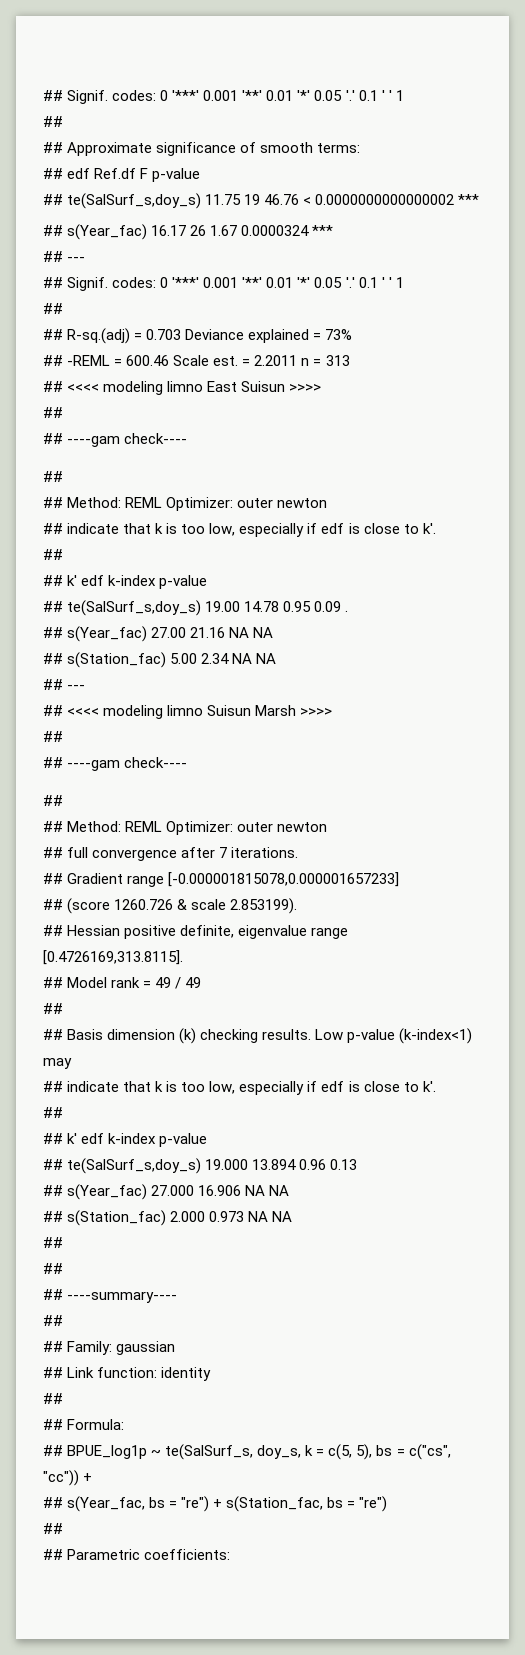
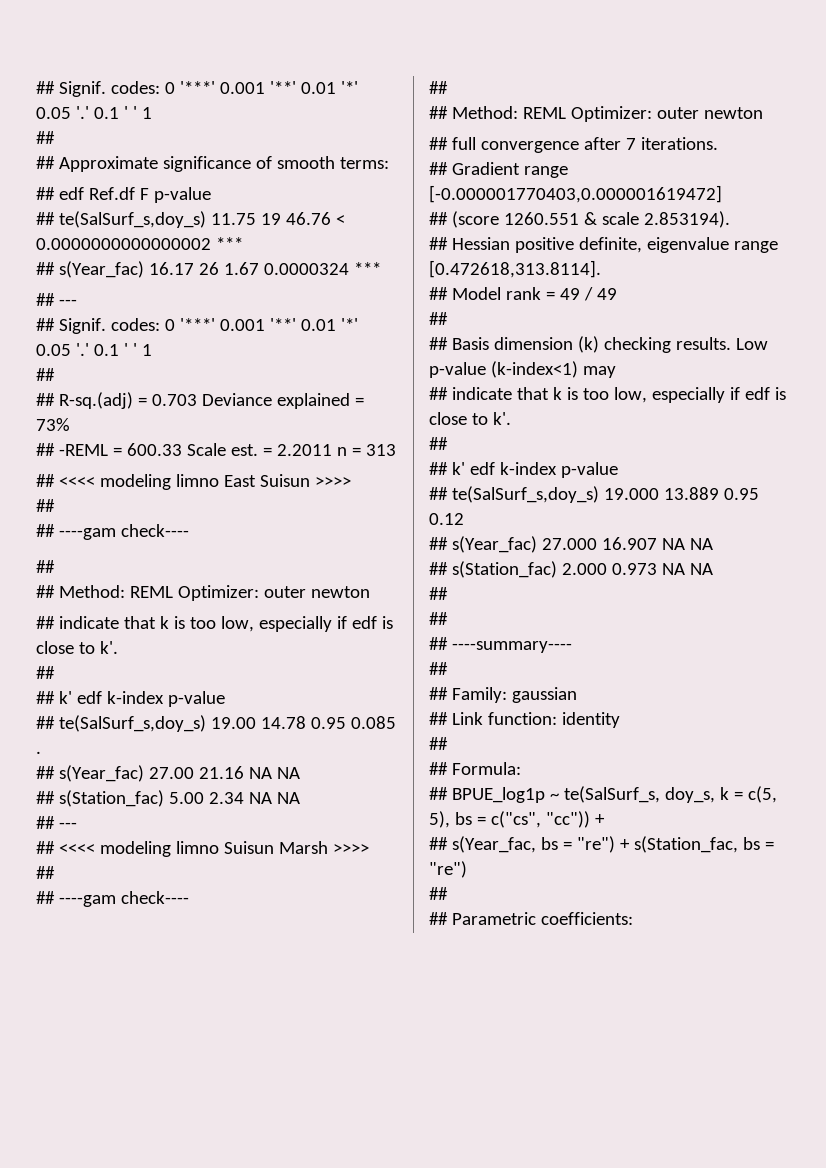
[126,355,170,366] 600.46 -> [126,443,182,456] 600.33
[314,601,342,612] 0.09 -> [350,716,396,729] 0.085
[168,872,400,887] [-0.000001815078,0.000001657233] -> [429,185,722,203] [-0.000001770403,0.000001619472]
[114,899,174,910] 1260.726 -> [503,212,579,225] 1260.551
[230,898,298,914] 2.853199). -> [643,211,730,228] 2.853194).
[43,950,183,965] [0.4726169,313.8115]. -> [429,260,601,278] [0.472618,313.8114].
[252,1159,358,1170] 13.894 0.96 0.13 -> [663,487,759,500] [429,513,464,525] 13.889 0.95 0.12
[198,1185,242,1196] 16.906 -> [601,537,657,550] 16.907

